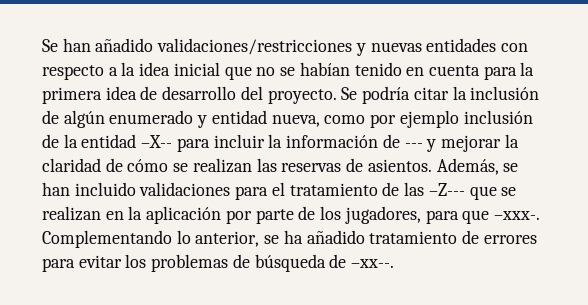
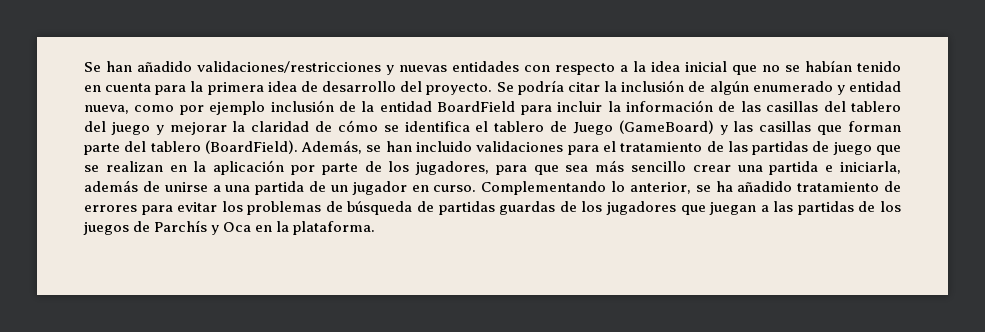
[141,135,173,148] –X-- -> [437,101,516,112] BoardField
[404,143,423,148] --- -> [740,101,901,112] [84,121,150,135] las casillas del tablero del juego
[192,158,432,173] realizan las reservas de asientos. -> [404,120,902,135] [84,140,298,155] identifica el tablero de Juego (GameBoard) y las casillas que forman parte del tablero (BoardField).
[428,183,465,196] –Z--- -> [752,141,872,155] partidas de juego
[493,211,540,220] –xxx-. -> [565,160,901,175] [84,180,477,195] sea más sencillo crear una partida e iniciarla, además de unirse a una partida de un jugador en curso.
[351,259,395,268] –xx--. -> [438,201,901,215] [83,220,376,235] partidas guardas de los jugadores que juegan a las partidas de los juegos de Parchís y Oca en la plataforma.

